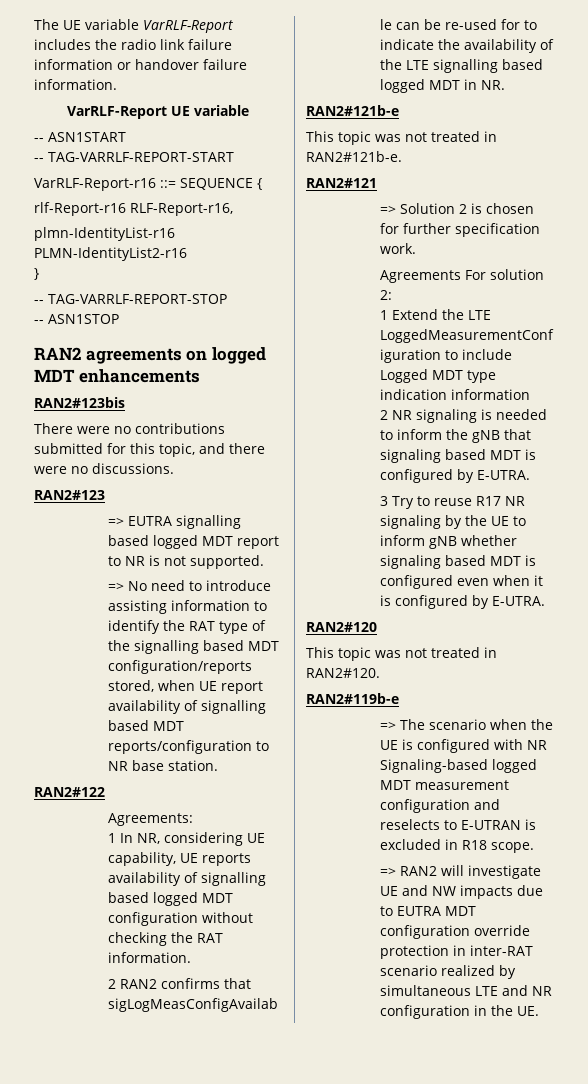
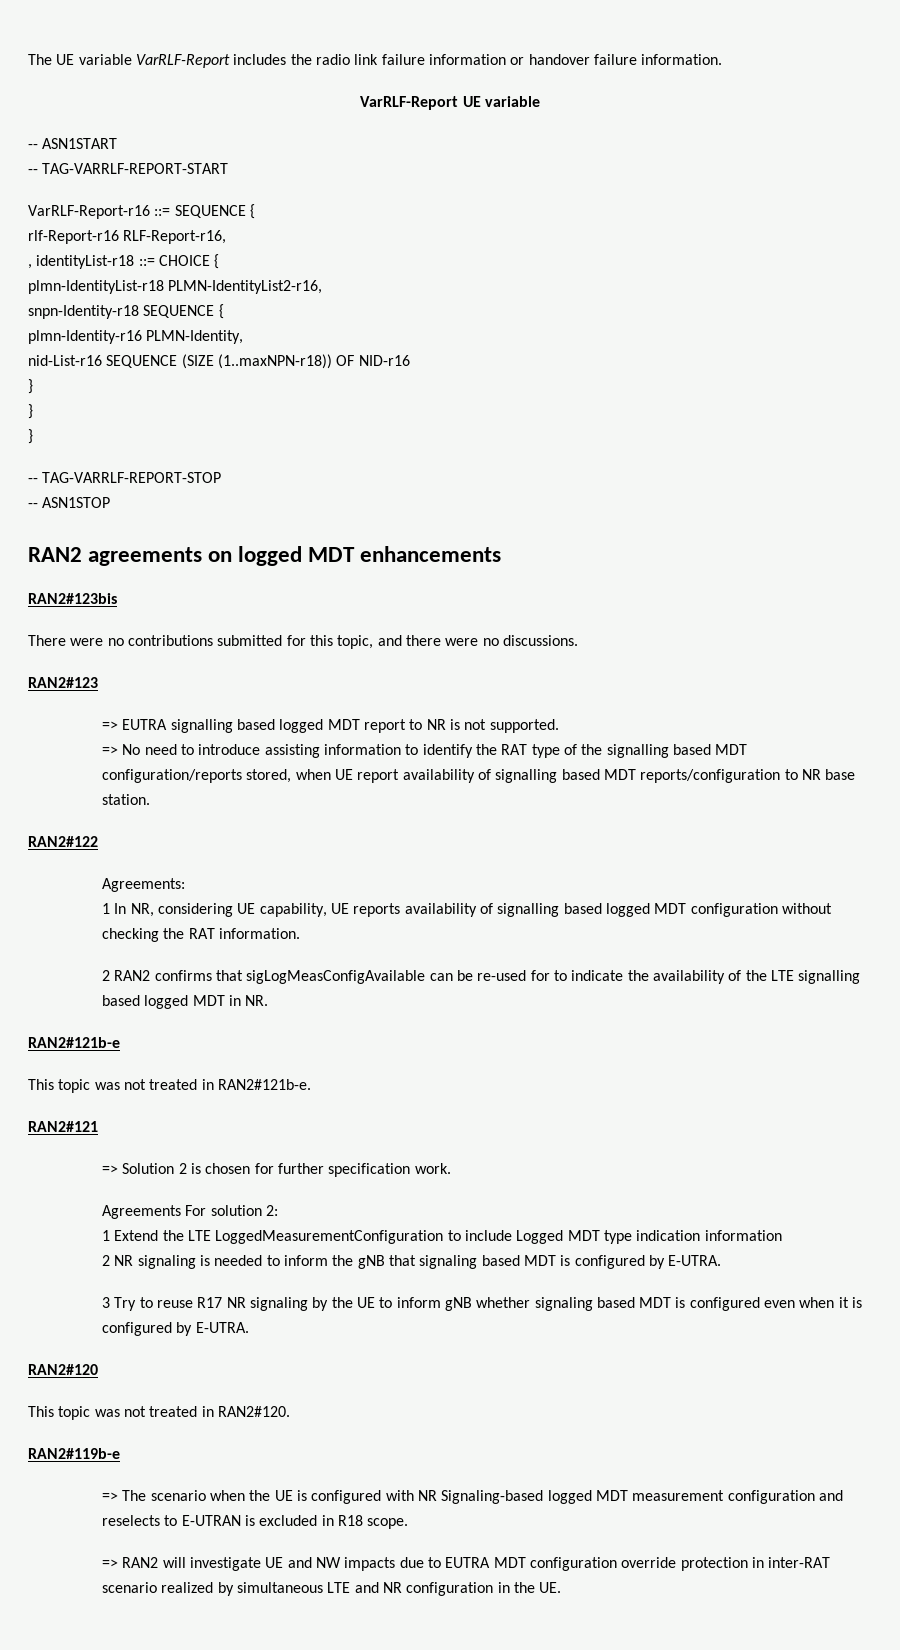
[34,227,175,241] [34,247,187,261] plmn-IdentityList-r16 PLMN-IdentityList2-r16 -> [28,254,220,269] [28,280,323,294] [28,304,224,319] [28,330,244,344] [28,354,410,369] [28,379,33,394] [28,404,33,419] , identityList-r18 ::= CHOICE { // plmn-IdentityList-r18 PLMN-IdentityList2-r16, // snpn-Identity-r18 SEQUENCE { // plmn-Identity-r16 PLMN-Identity, // nid-List-r16 SEQUENCE (SIZE (1..maxNPN-r18)) OF NID-r16 // } // }

